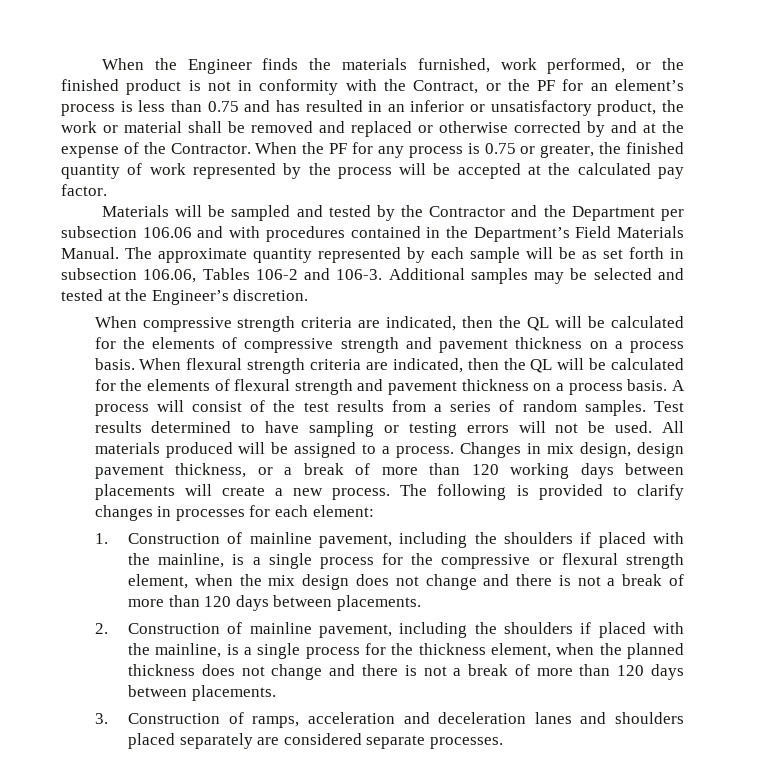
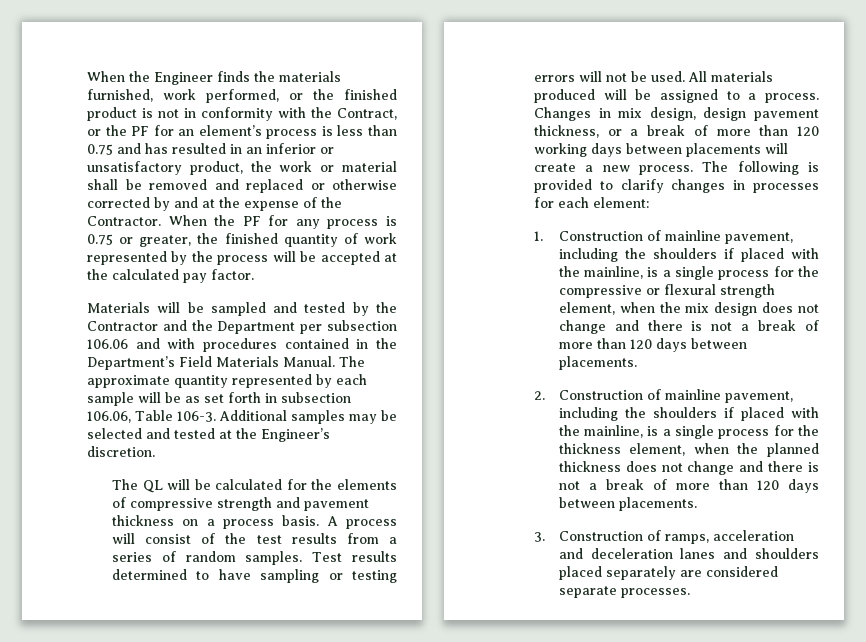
[202,268,331,280] Tables 106-2 and -> [135,410,173,421] Table
[94,316,522,332] When compressive strength criteria are indicated, then the -> [111,479,138,490] The
[139,358,684,374] [94,379,668,395] When flexural strength criteria are indicated, then the QL will be calculated for the elements of flexural strength and pavement thickness on a process basis. -> (320, 520) none

